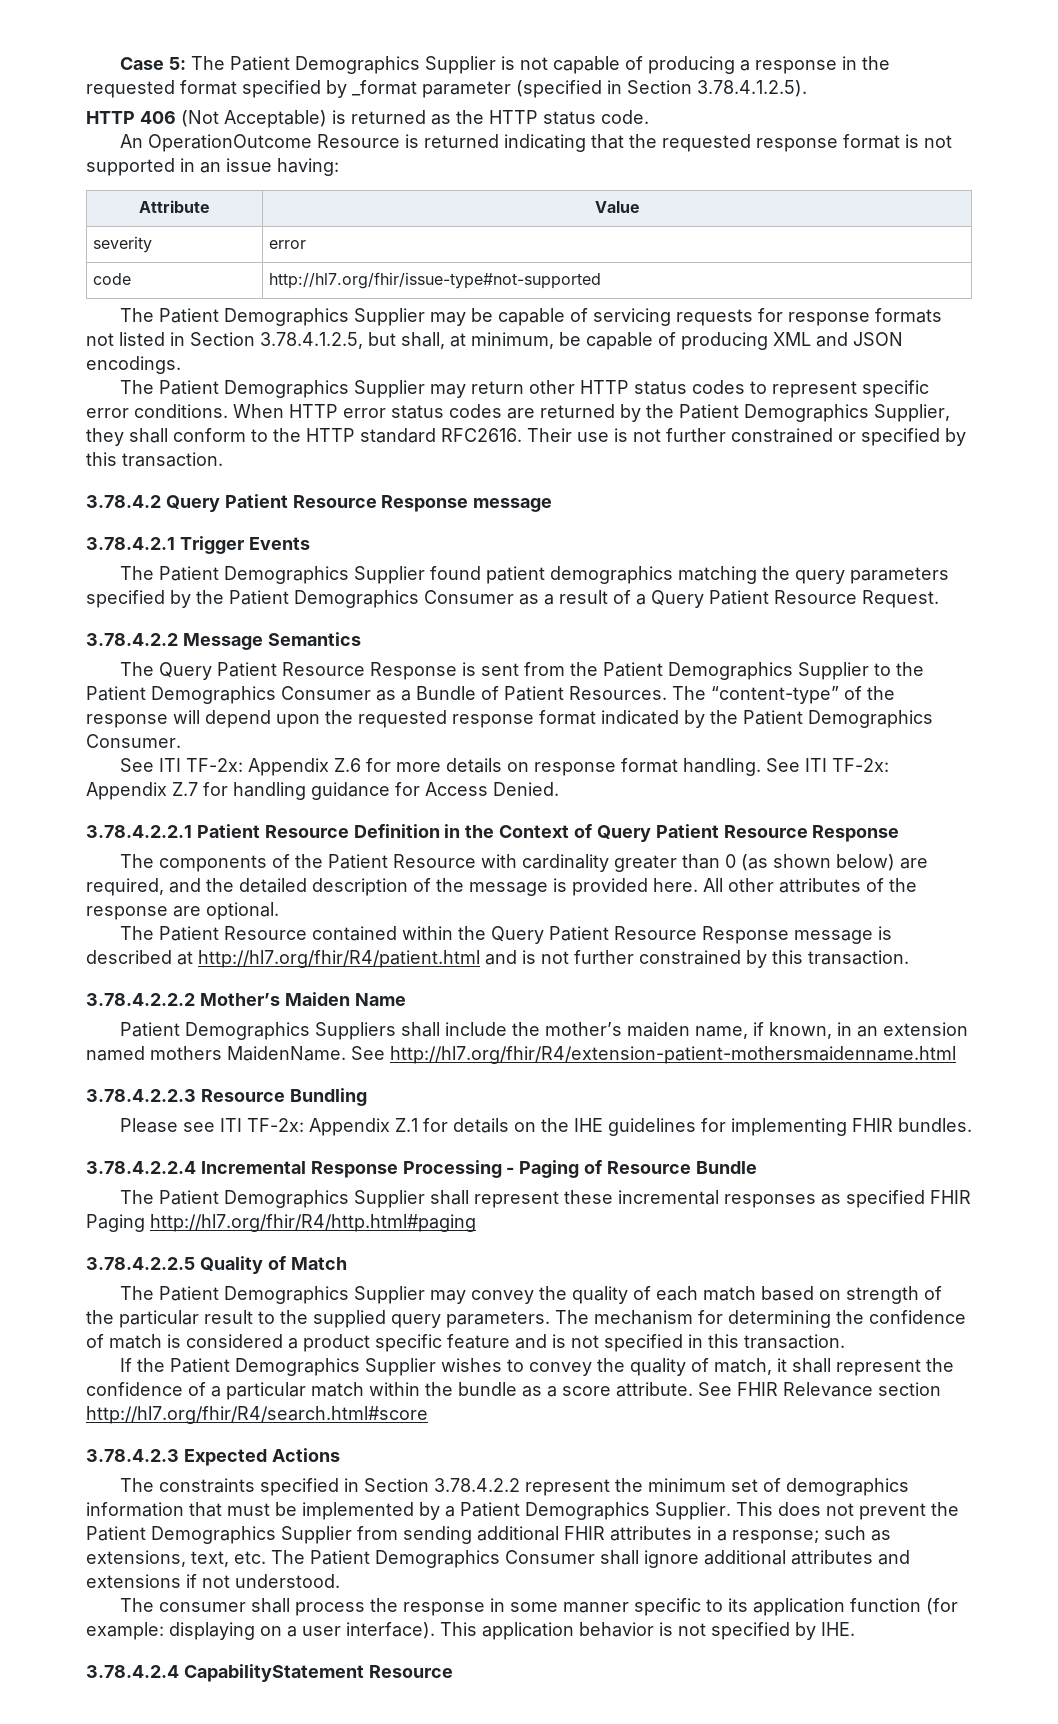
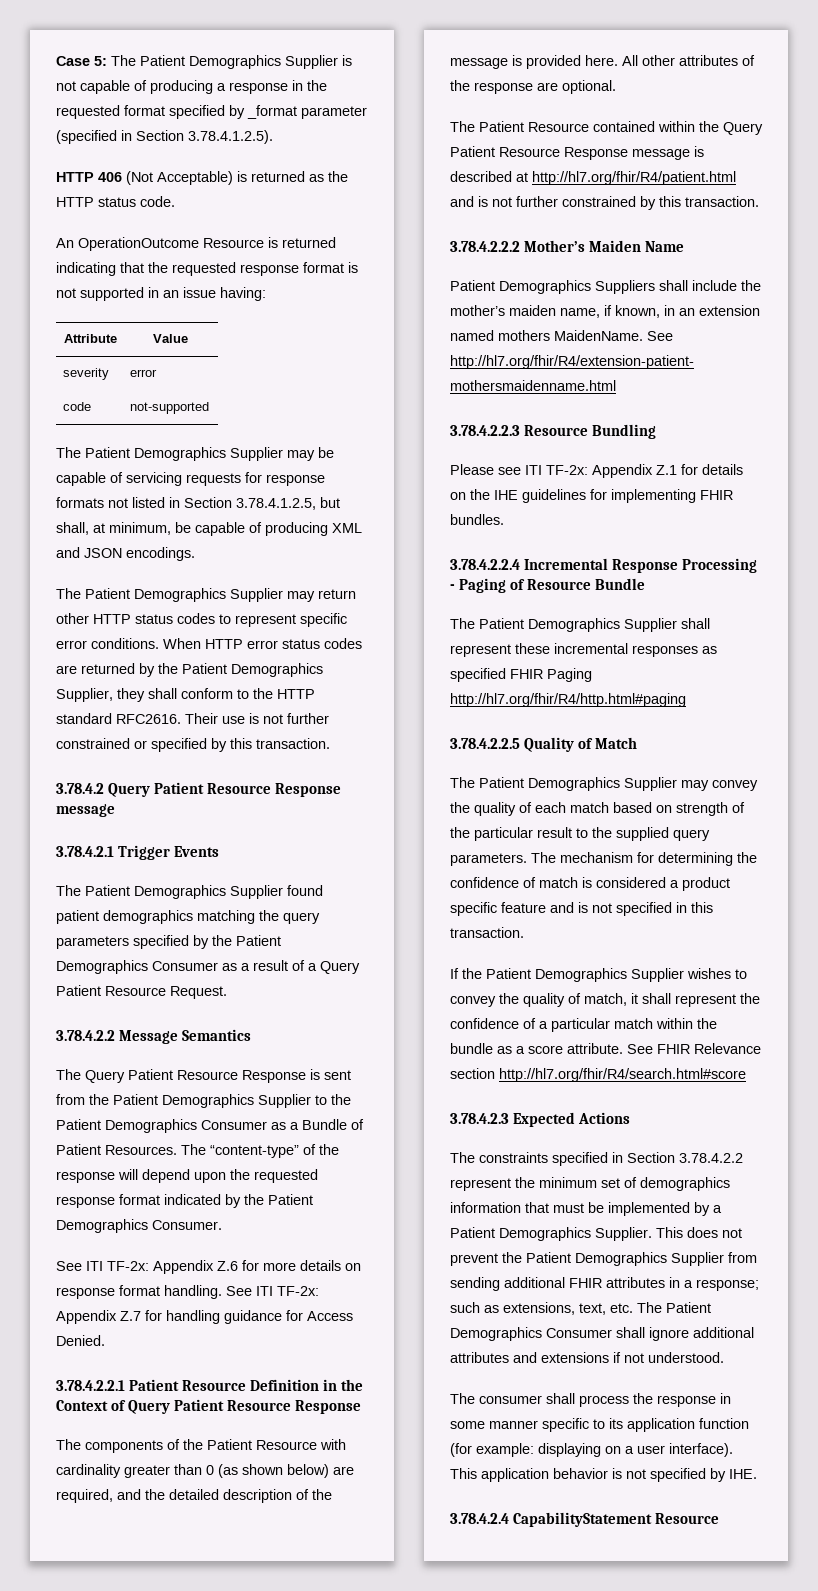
[269,272,602,289] http://hl7.org/fhir/issue-type#not-supported -> [129,402,209,414] not-supported

